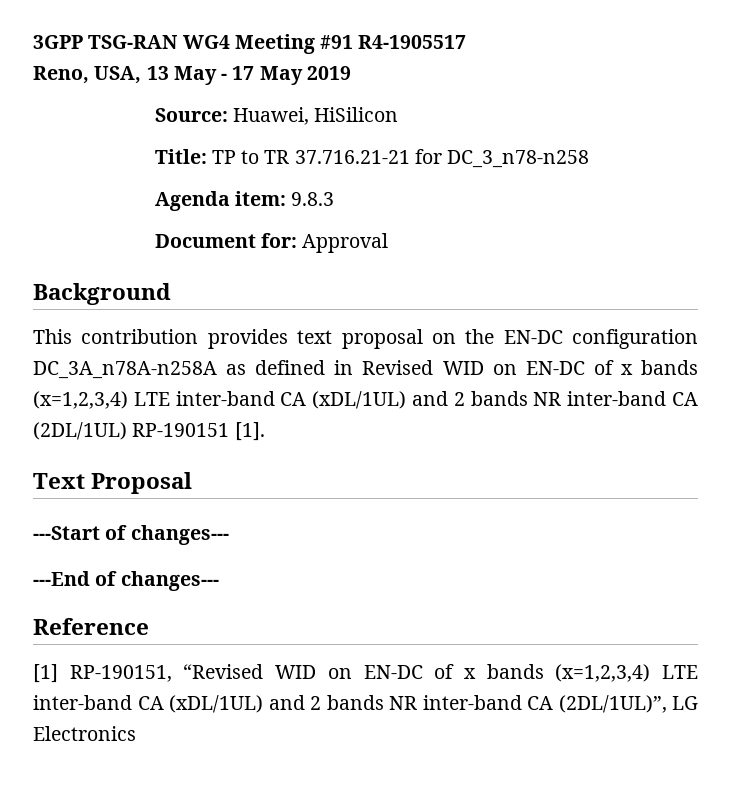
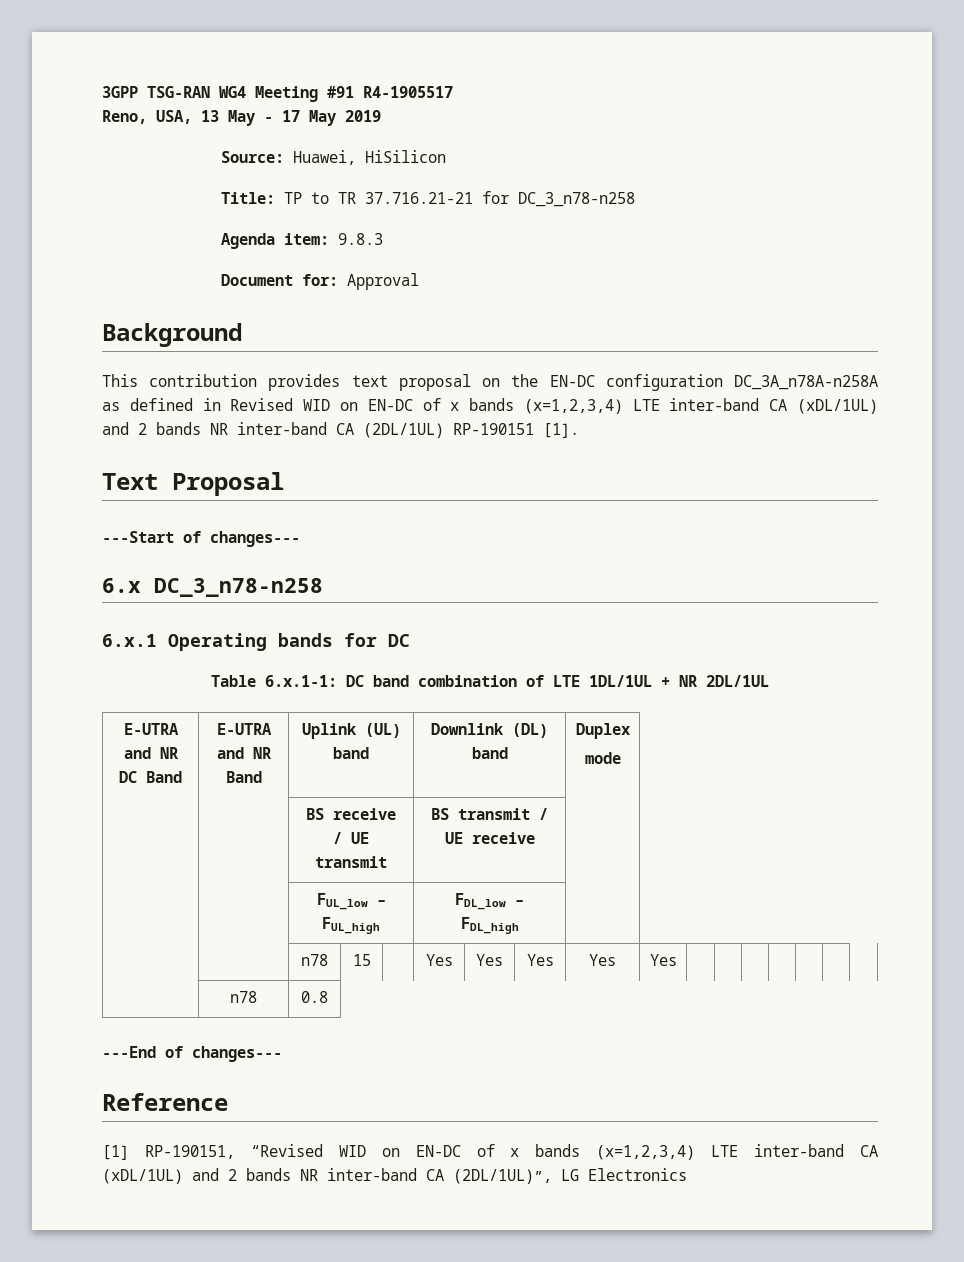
(229, 535) none -> [102,578,323,597] [102,633,410,651] [211,675,769,687] [123,723,179,735] [123,747,179,759] [119,771,182,783] [216,723,272,735] [216,747,272,759] [225,771,262,783] [301,723,401,739] [333,747,369,759] [431,723,548,738] [471,747,508,759] [575,723,630,739] [584,752,621,764] [306,808,396,820] [333,832,369,844] [315,856,387,868] [431,808,548,820] [444,832,535,844] [316,893,386,910] [322,917,380,934] [455,893,524,910] [460,917,519,934] [301,954,328,966] [352,954,371,966] [425,954,453,966] [476,954,503,966] [526,954,554,966] [589,954,616,966] [649,954,677,966] [230,991,257,1003] [301,991,328,1003] // 6.x DC_3_n78-n258 // 6.x.1 Operating bands for DC // Table 6.x.1-1: DC band combination of LTE 1DL/1UL + NR 2DL/1UL // E-UTRA and NR DC Band | E-UTRA and NR Band | Uplink (UL) band | Downlink (DL) band | Duplex // mode // | | BS receive / UE transmit | BS transmit / UE receive | // | | FUL_low – FUL_high | FDL_low – FDL_high | // | | n78 | 15 | | Yes | Yes | Yes | Yes | Yes | | | | | | | // | n78 | 0.8

